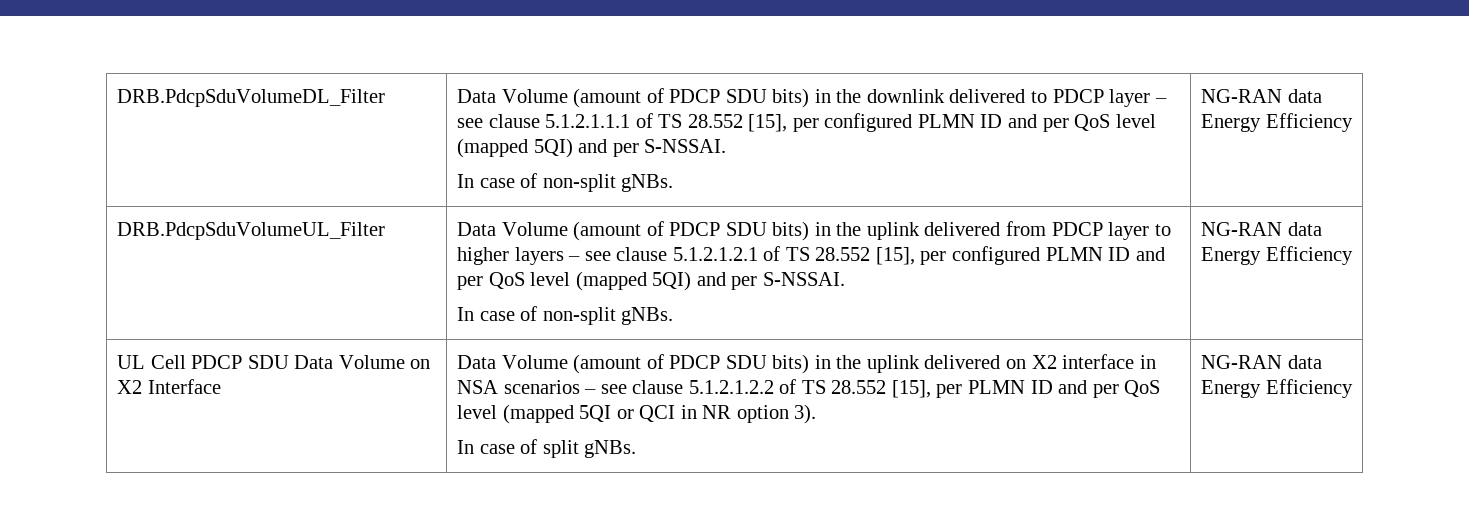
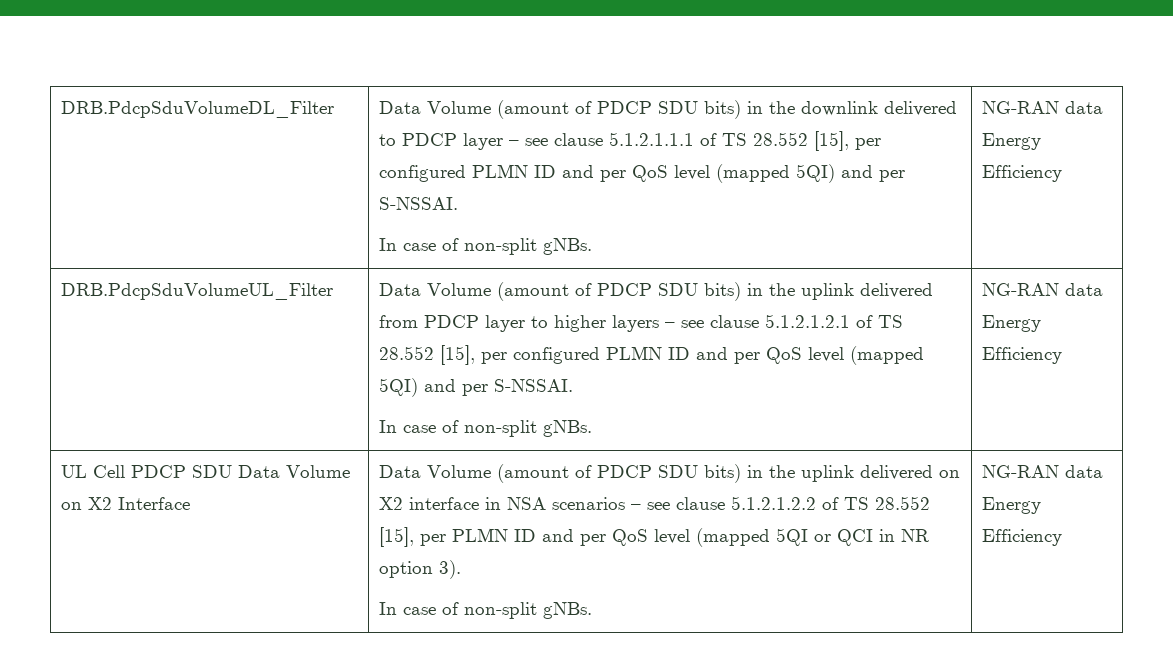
[542,440,579,458] split -> [463,602,537,619] non-split

